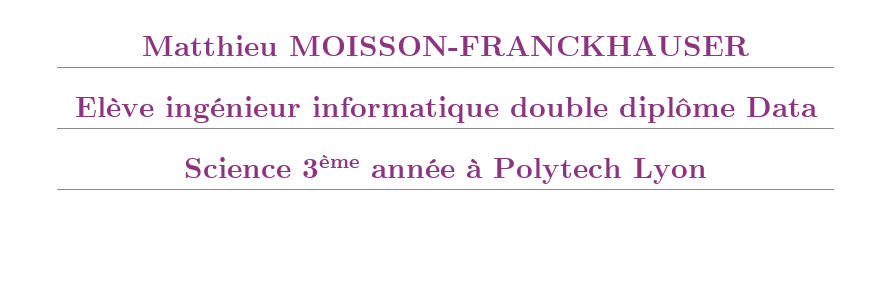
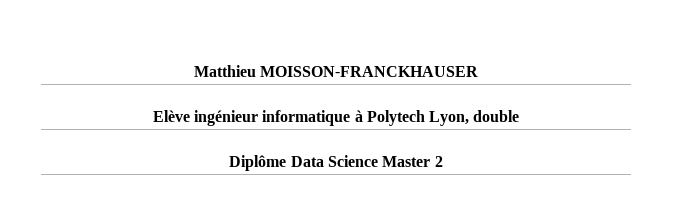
[509,96,818,123] [184,155,707,184] double diplôme Data // Science 3ème année à Polytech Lyon -> [354,110,520,126] [229,155,443,171] à Polytech Lyon, double // Diplôme Data Science Master 2

